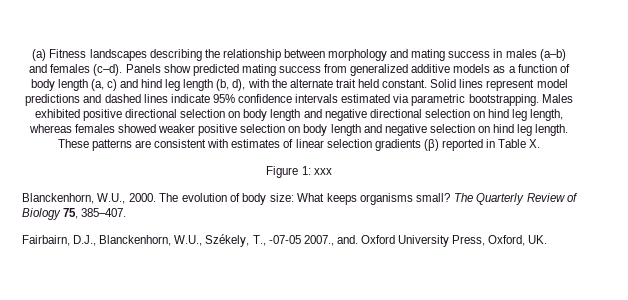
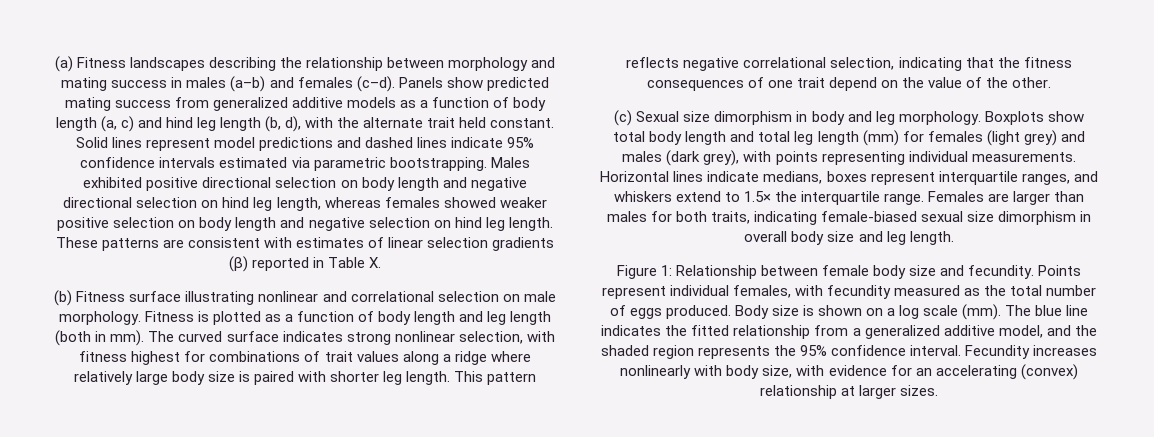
[266,166,332,178] [22,193,578,205] [22,208,127,220] [22,234,548,247] Figure 1: xxx // Blanckenhorn, W.U., 2000. The evolution of body size: What keeps organisms small? The Quarterly Review of Biology 75, 385–407. // Fairbairn, D.J., Blanckenhorn, W.U., Székely, T., -07-05 2007., and. Oxford University Press, Oxford, UK. -> [54,290,556,306] [58,311,552,325] [55,330,555,346] [79,351,531,365] [73,371,537,385] [626,57,1072,71] [646,77,1052,91] [614,110,1084,126] [613,130,1085,146] [622,150,1076,166] [600,171,1098,185] [613,191,1085,205] [606,211,1092,225] [744,231,954,245] [616,265,1082,279] [601,285,1097,299] [609,304,1089,320] [601,325,1097,339] [600,345,1098,359] [620,364,1078,380] [759,385,939,399] (b) Fitness surface illustrating nonlinear and correlational selection on male morphology. Fitness is plotted as a function of body length and leg length (both in mm). The curved surface indicates strong nonlinear selection, with fitness highest for combinations of trait values along a ridge where relatively large body size is paired with shorter leg length. This pattern reflects negative correlational selection, indicating that the fitness consequences of one trait depend on the value of the other. // (c) Sexual size dimorphism in body and leg morphology. Boxplots show total body length and total leg length (mm) for females (light grey) and males (dark grey), with points representing individual measurements. Horizontal lines indicate medians, boxes represent interquartile ranges, and whiskers extend to 1.5× the interquartile range. Females are larger than males for both traits, indicating female-biased sexual size dimorphism in overall body size and leg length. // Figure 1: Relationship between female body size and fecundity. Points represent individual females, with fecundity measured as the total number of eggs produced. Body size is shown on a log scale (mm). The blue line indicates the fitted relationship from a generalized additive model, and the shaded region represents the 95% confidence interval. Fecundity increases nonlinearly with body size, with evidence for an accelerating (convex) relationship at larger sizes.

